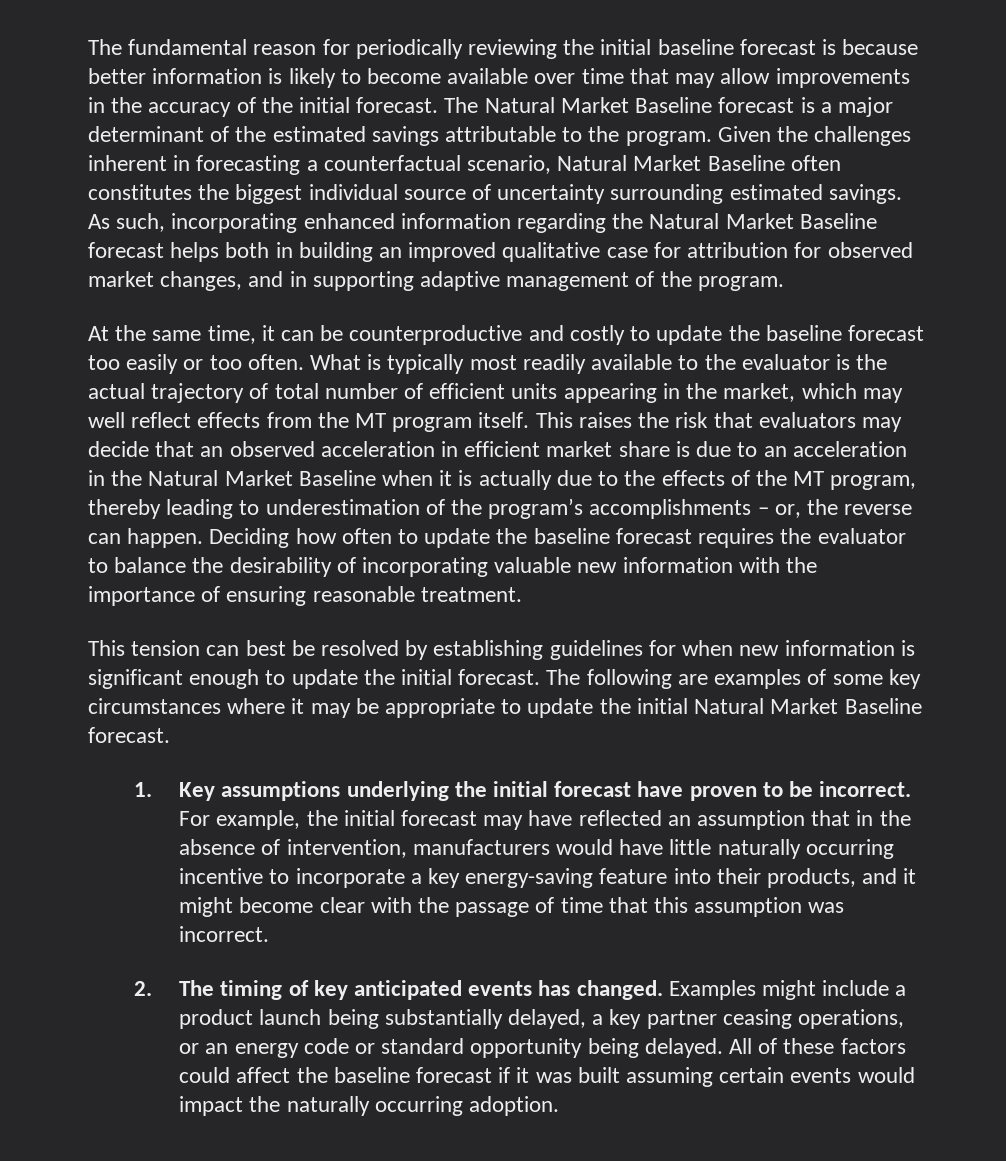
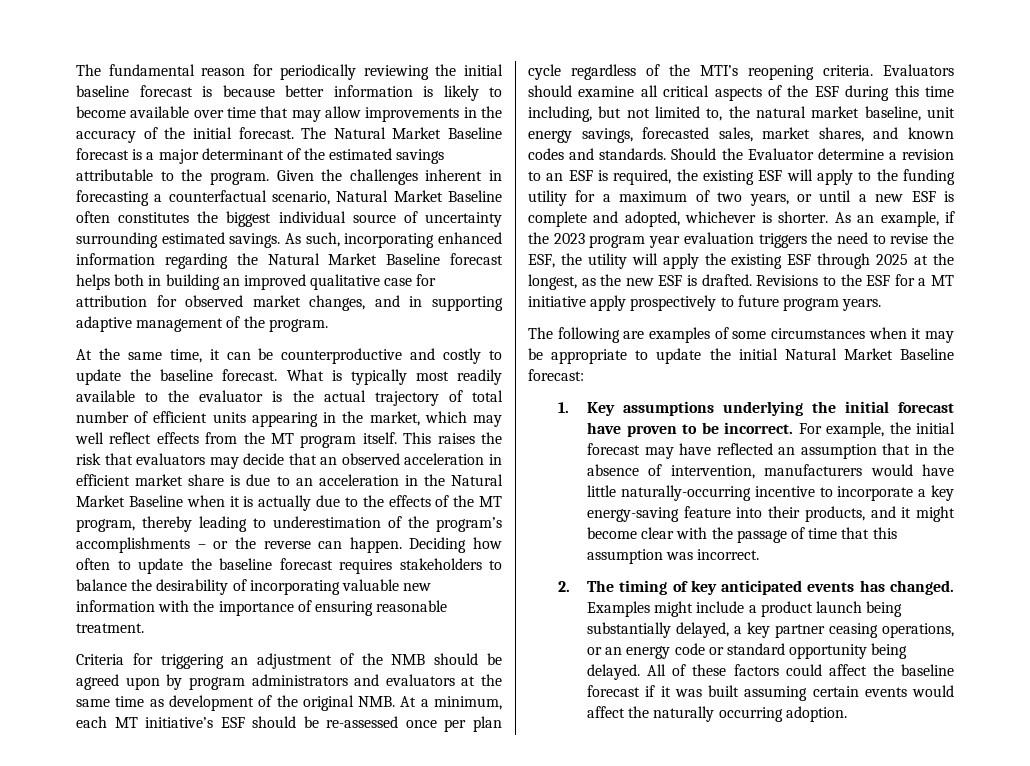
[847,325,924,341] [88,354,304,374] forecast too easily or too often. -> [222,369,278,381] forecast.
[774,504,801,518] or, -> [213,541,229,549] or
[780,528,906,544] the evaluator -> [399,558,482,570] stakeholders
[88,640,915,660] [88,669,541,689] This tension can best be resolved by establishing guidelines for when new information is significant enough to update the initial forecast. -> [76,653,502,669] [76,674,502,690] [76,695,503,711] [76,716,502,732] [528,64,954,80] [528,85,954,101] [528,106,955,122] [528,127,954,143] [528,148,954,160] [528,169,955,185] [528,190,954,206] [528,211,955,227] [528,232,954,248] [528,253,955,269] [528,274,955,290] [528,295,882,311] Criteria for triggering an adjustment of the NMB should be agreed upon by program administrators and evaluators at the same time as development of the original NMB. At a minimum, each MT initiative’s ESF should be re-assessed once per plan cycle regardless of the MTI’s reopening criteria. Evaluators should examine all critical aspects of the ESF during this time including, but not limited to, the natural market baseline, unit energy savings, forecasted sales, market shares, and known codes and standards. Should the Evaluator determine a revision to an ESF is required, the existing ESF will apply to the funding utility for a maximum of two years, or until a new ESF is complete and adopted, whichever is shorter. As an example, if the 2023 program year evaluation triggers the need to revise the ESF, the utility will apply the existing ESF through 2025 at the longest, as the new ESF is drafted. Revisions to the ESF for a MT initiative apply prospectively to future program years. //
[888,669,921,689] [88,698,286,714] key circumstances where -> [771,327,907,339] circumstances when
[88,727,170,743] forecast. -> [528,369,584,381] forecast:
[717,839,894,859] naturally occurring -> [620,485,751,501] naturally-occurring
[179,1096,244,1116] impact -> [587,706,626,718] affect

